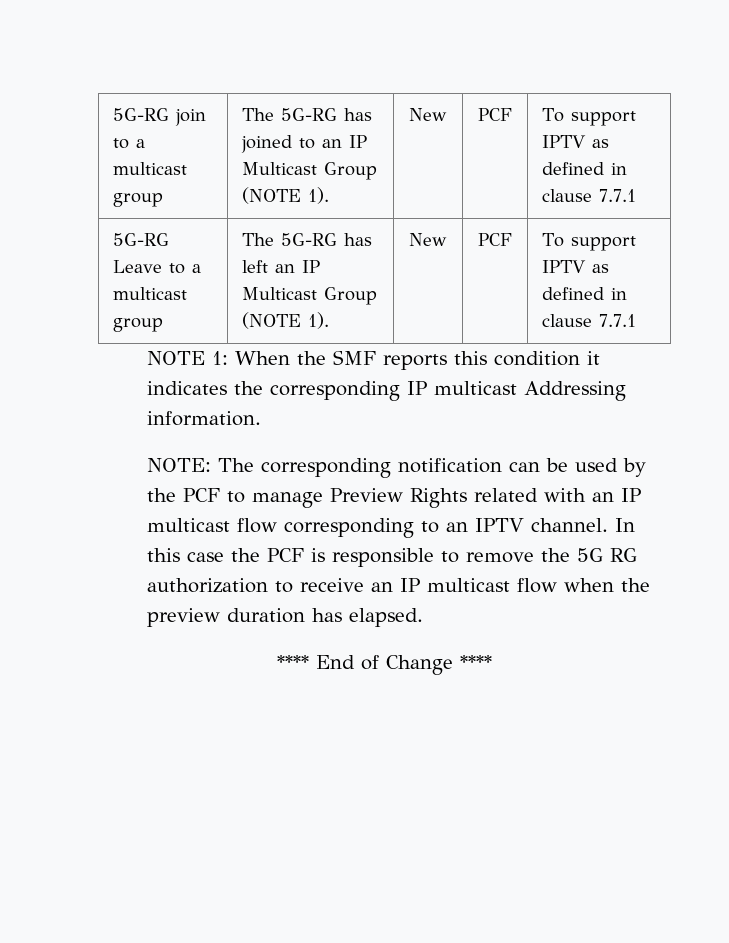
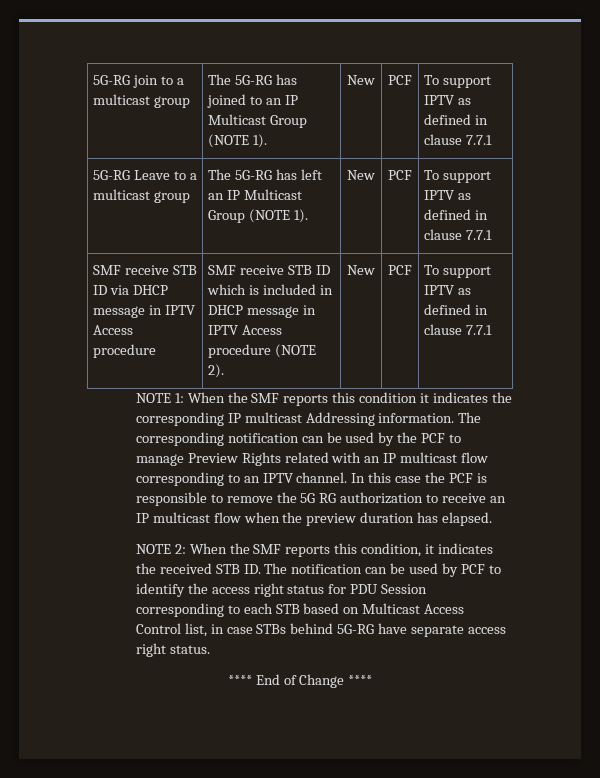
(636, 320) none -> [93,265,197,275] [93,285,168,295] [93,305,195,318] [93,325,134,335] [93,344,157,358] [208,265,330,275] [207,284,333,295] [208,305,316,318] [208,325,282,335] [208,344,316,358] [208,364,225,378] [347,265,375,275] [388,265,412,275] [424,265,491,278] [424,285,471,295] [424,304,488,315] [424,324,492,335] // SMF receive STB ID via DHCP message in IPTV Access procedure | SMF receive STB ID which is included in DHCP message in IPTV Access procedure (NOTE 2). | New | PCF | To support IPTV as defined in clause 7.7.1
[147,458,212,472] // NOTE: -> (455, 418) none
(424, 617) none -> [135,543,494,557] [135,563,501,577] [135,583,428,597] [135,603,465,617] [135,623,507,637] [135,643,210,657] // NOTE 2: When the SMF reports this condition, it indicates the received STB ID. The notification can be used by PCF to identify the access right status for PDU Session corresponding to each STB based on Multicast Access Control list, in case STBs behind 5G-RG have separate access right status.

